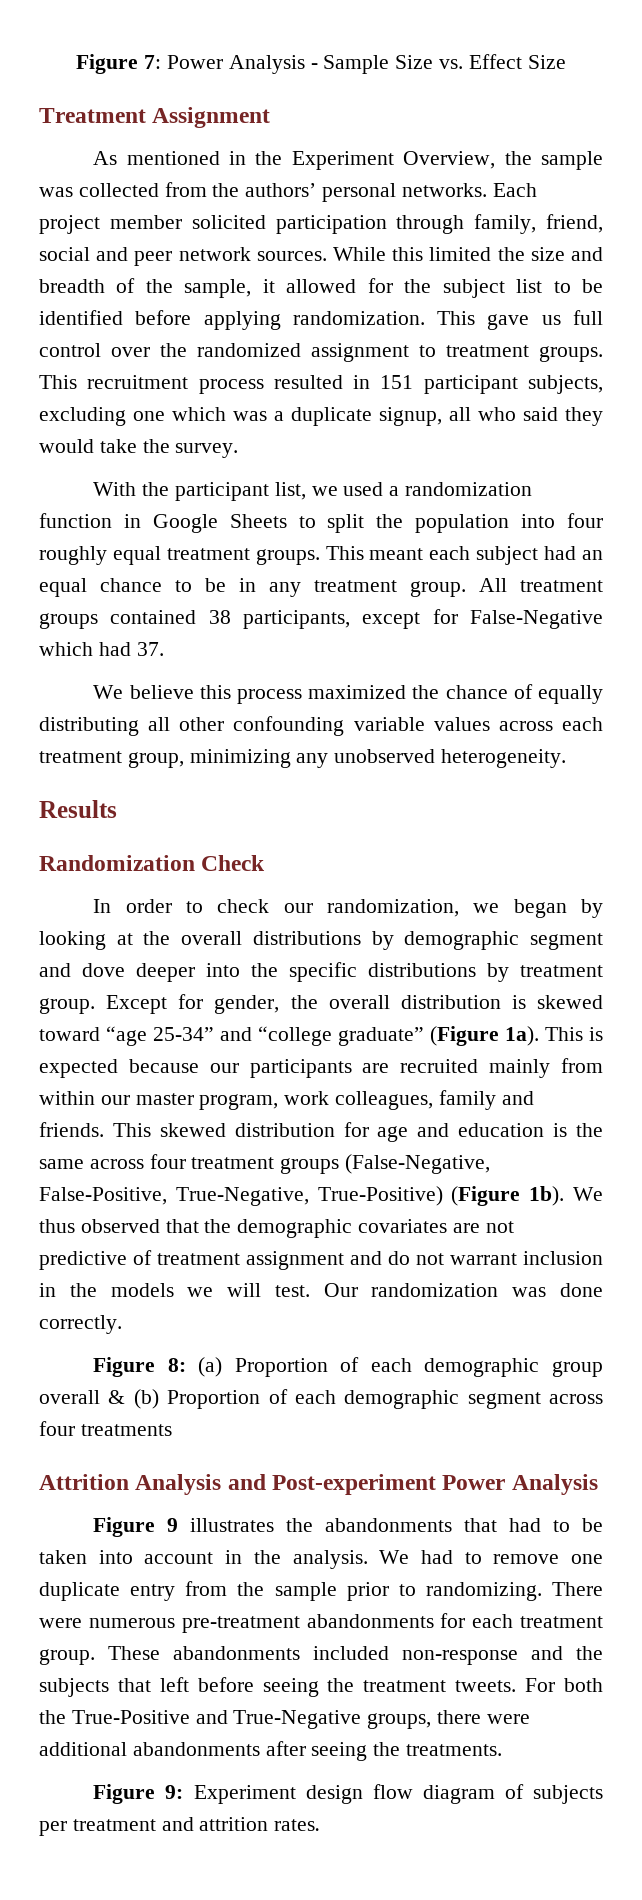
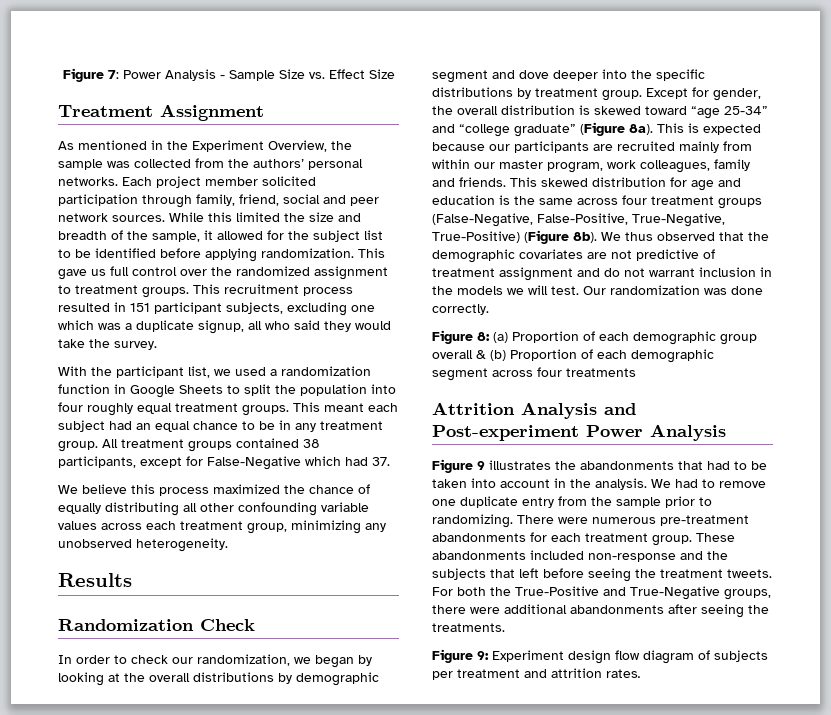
[505,1026,539,1046] 1a). -> [629,124,653,135] 8a).
[529,1186,565,1206] 1b). -> [573,232,597,243] 8b).

